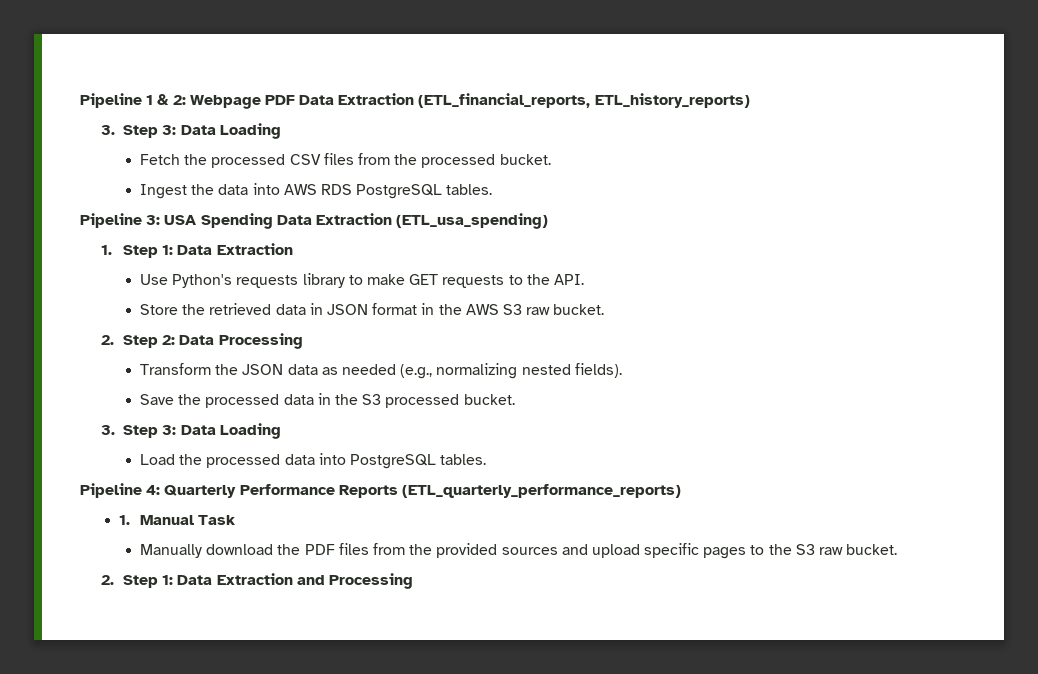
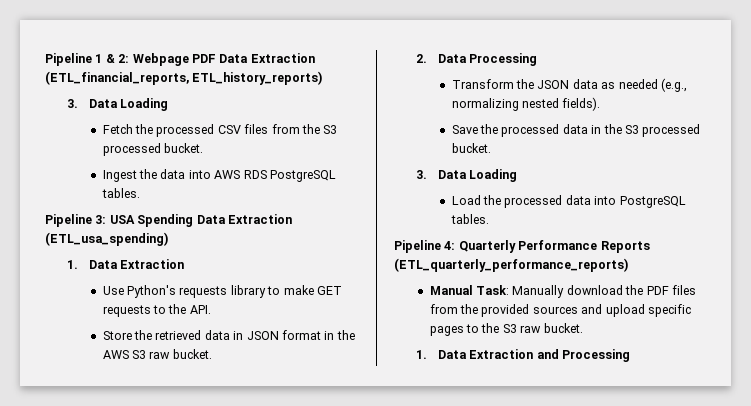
[123,125,177,138] Step 3: -> (78, 103) none
(418, 159) none -> [323,125,338,134] S3
[122,245,174,258] Step 1: -> (78, 264) none
[122,335,176,348] Step 2: -> (427, 58) none
[123,425,177,438] Step 3: -> (427, 174) none
[118,515,237,525] 1. Manual Task // -> [429,285,510,295] Manual Task:
[101,575,174,588] 2. Step 1: -> [415,350,427,359] 1.

